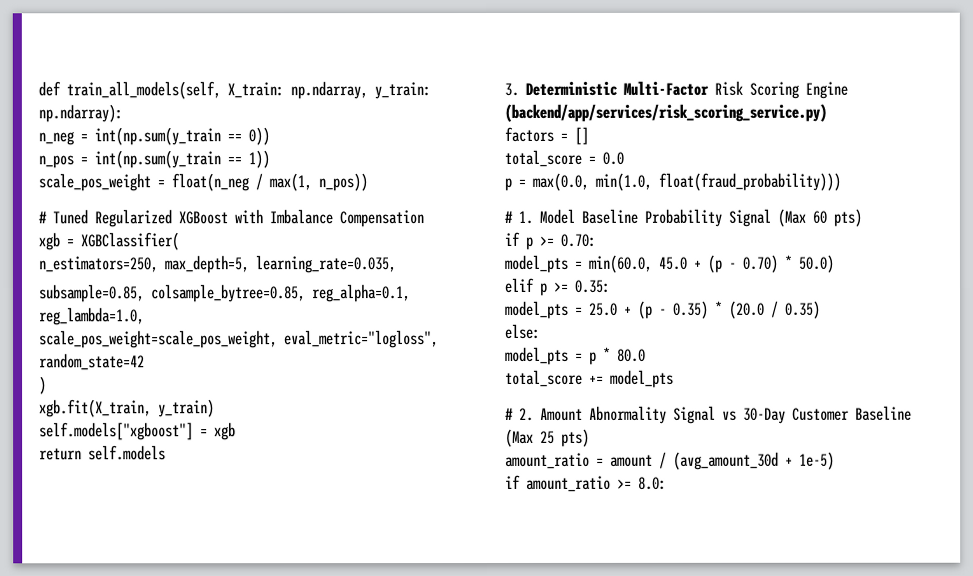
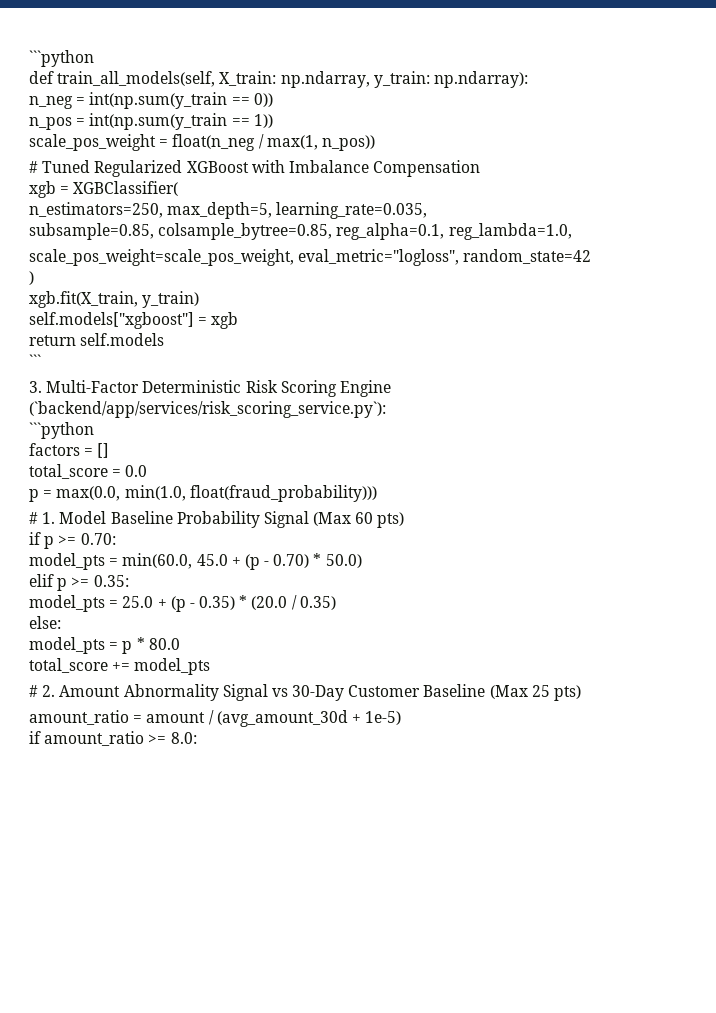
(38, 89) none -> [29,50,94,67] ```python //
(166, 453) none -> [29,354,41,367] // ```
[525,80,709,96] Deterministic Multi-Factor -> [46,380,242,393] Multi-Factor Deterministic
[504,103,827,122] (backend/app/services/risk_scoring_service.py) -> [29,401,386,418] [29,422,94,439] (`backend/app/services/risk_scoring_service.py`): // ```python

